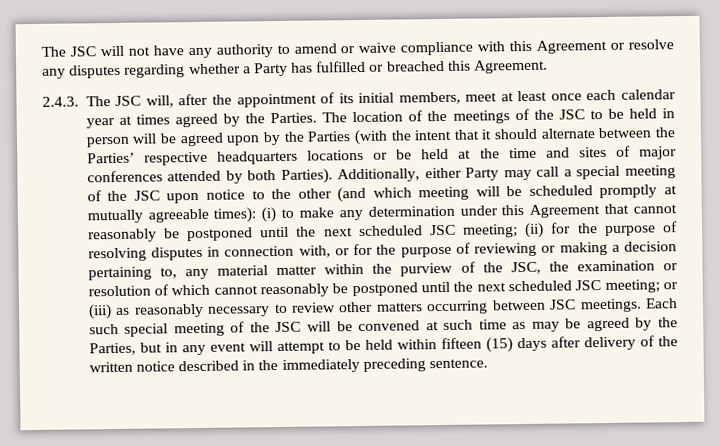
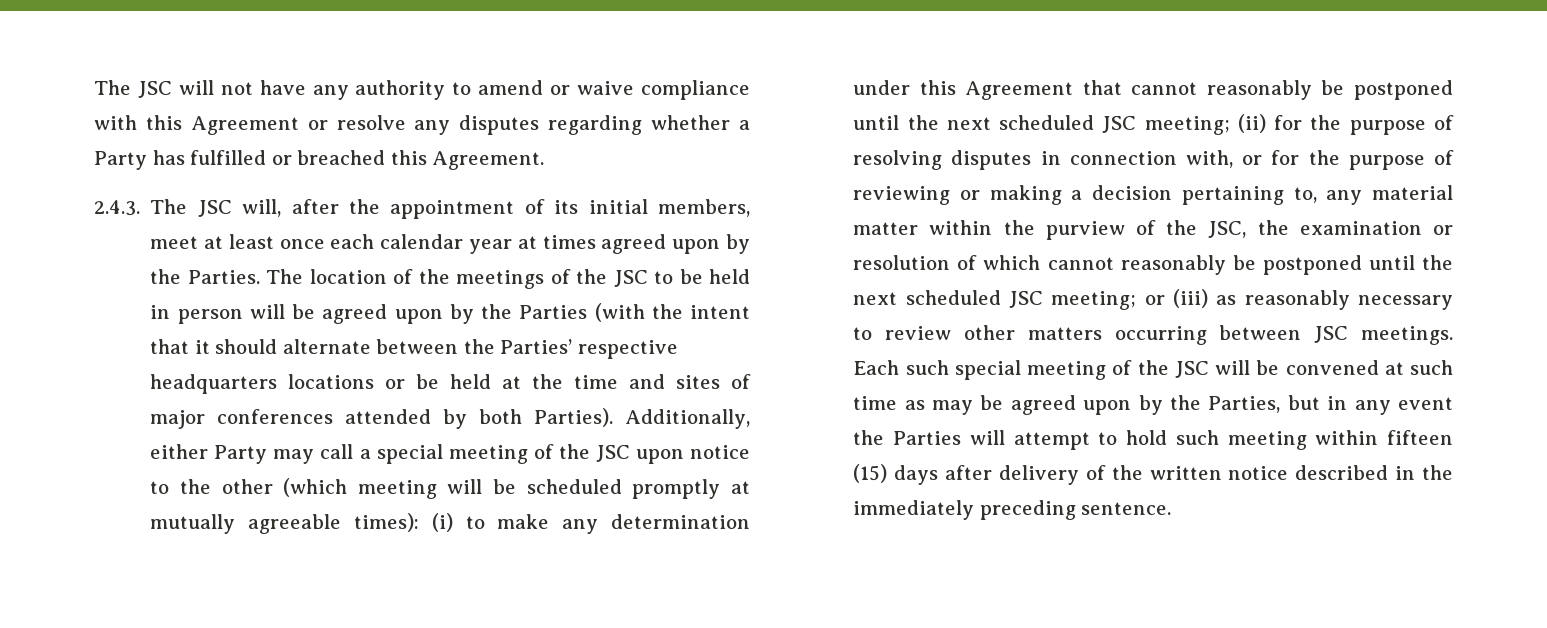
(218, 120) none -> [672,239,721,254] upon
[337,186,412,203] (and which -> [283,478,348,497] (which
(630, 324) none -> [1083,400,1132,415] upon
(246, 347) none -> [853,430,961,445] the Parties
[344,339,393,351] be held -> [1126,430,1307,450] hold such meeting

